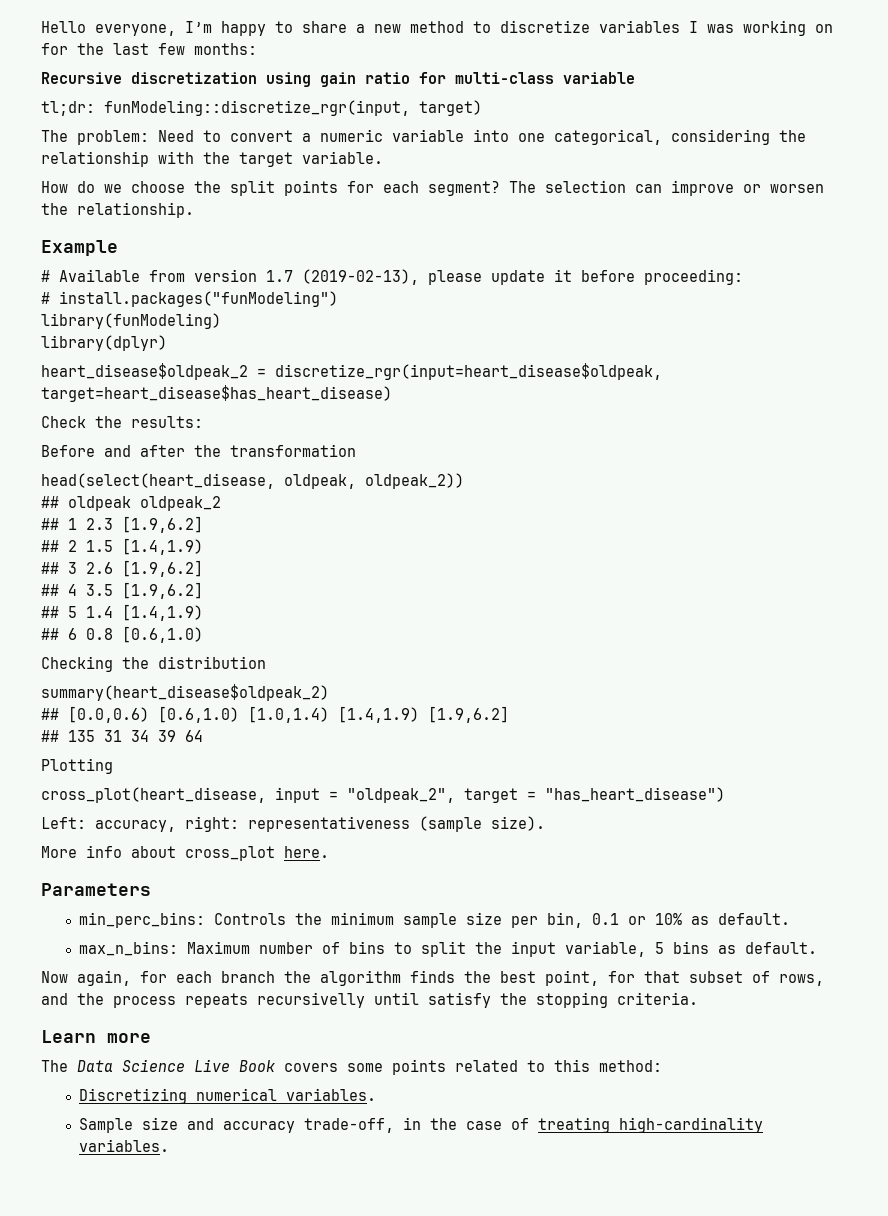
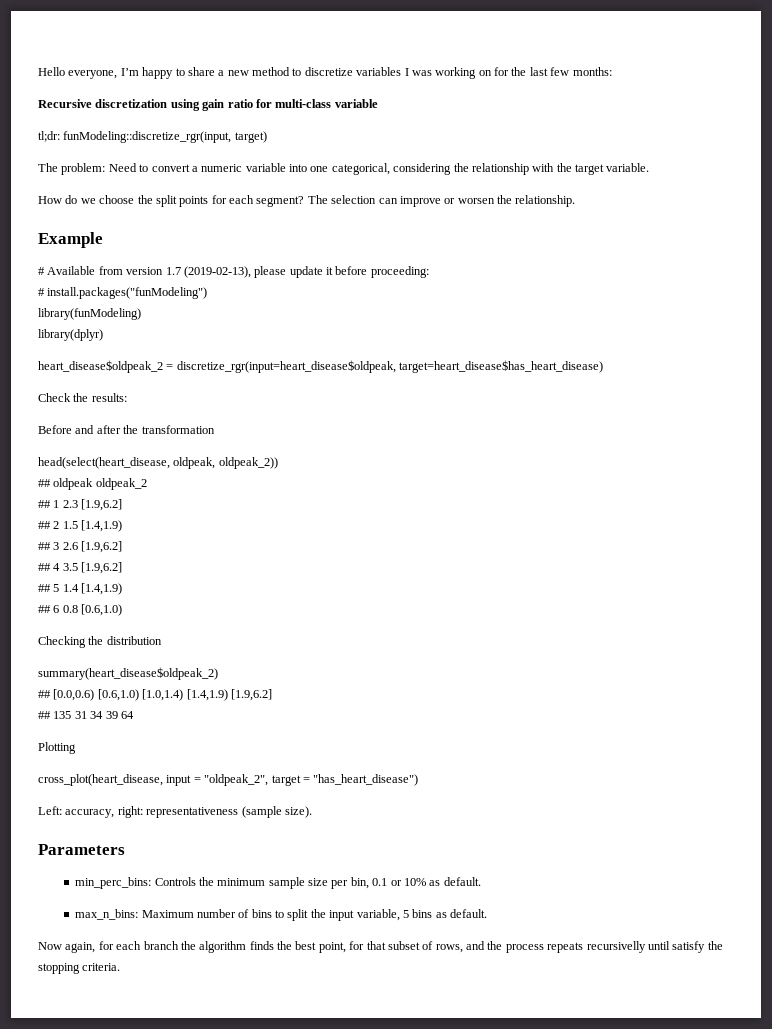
[41,845,329,861] // More info about cross_plot here. -> (312, 812) none
[41,1030,151,1043] [41,1059,662,1075] [79,1088,377,1104] [79,1117,764,1133] [79,1139,170,1152] // Learn more // The Data Science Live Book covers some points related to this method: // Discretizing numerical variables. // Sample size and accuracy trade-off, in the case of treating high-cardinality variables. -> (121, 967) none

